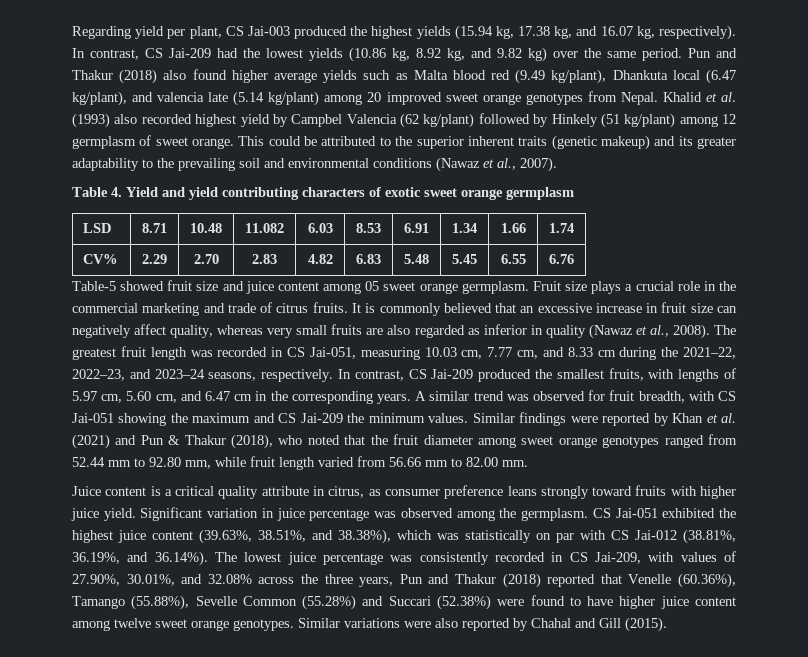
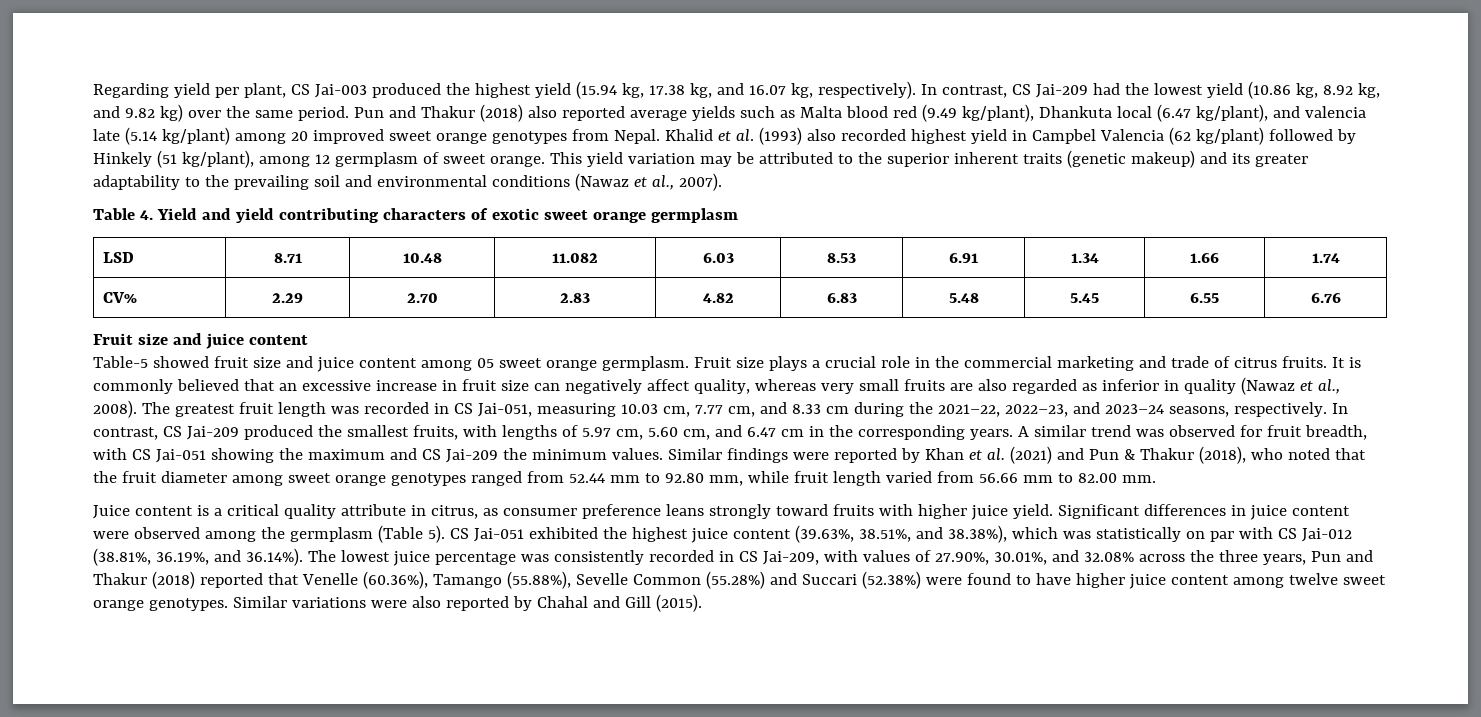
[416,26,451,39] yields -> [534,83,571,98] yield
[309,48,343,61] yields -> [1206,83,1243,98] yield
[192,69,268,83] found higher -> [561,106,625,121] reported
[272,114,288,127] by -> [1011,130,1027,141] in
[624,113,676,128] kg/plant) -> [181,150,254,168] kg/plant),
[268,136,301,146] could -> [586,152,732,167] yield variation may
(574, 259) none -> [93,333,308,349] // Fruit size and juice content
[207,508,259,518] variation -> [1143,504,1226,516] differences
[309,509,397,521] percentage was -> [1291,506,1350,516] [93,531,129,539] content were
[521,508,589,521] germplasm. -> [289,525,445,543] germplasm (Table 5).

